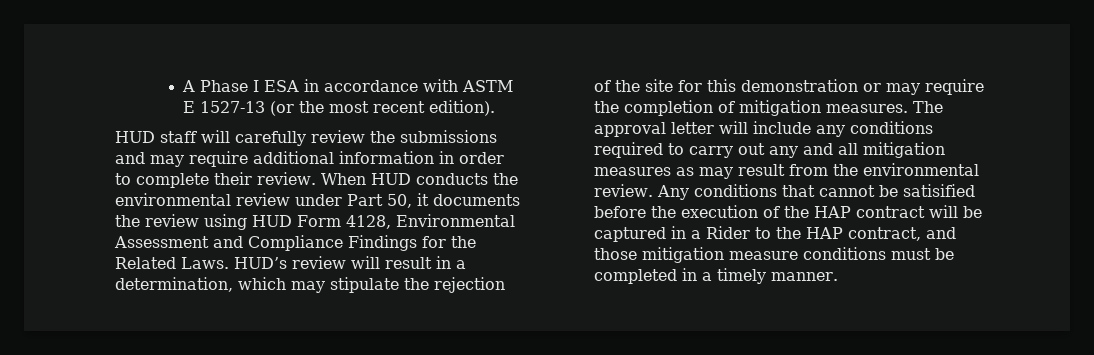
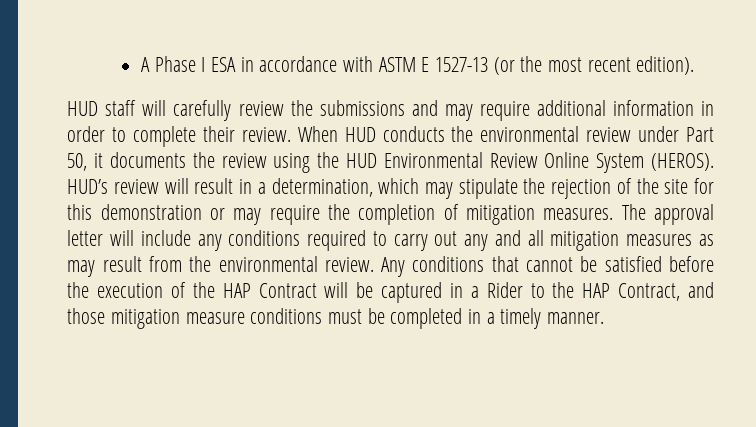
[252,214,516,229] [114,235,477,251] [115,257,230,269] HUD Form 4128, Environmental Assessment and Compliance Findings for the Related Laws. -> [317,152,714,173] the HUD Environmental Review Online System (HEROS).
[903,184,976,197] satisified -> [604,256,662,272] satisfied
[856,206,926,218] contract -> [258,283,317,298] Contract
[848,227,922,241] contract, -> [618,283,681,301] Contract,

